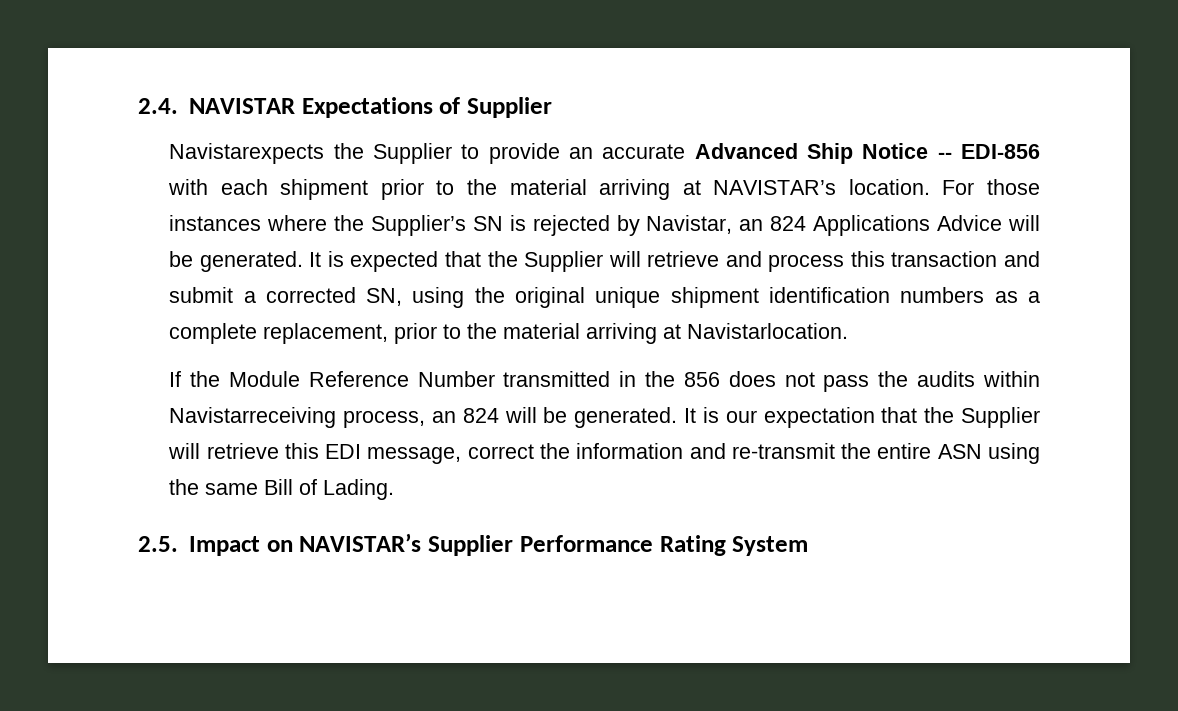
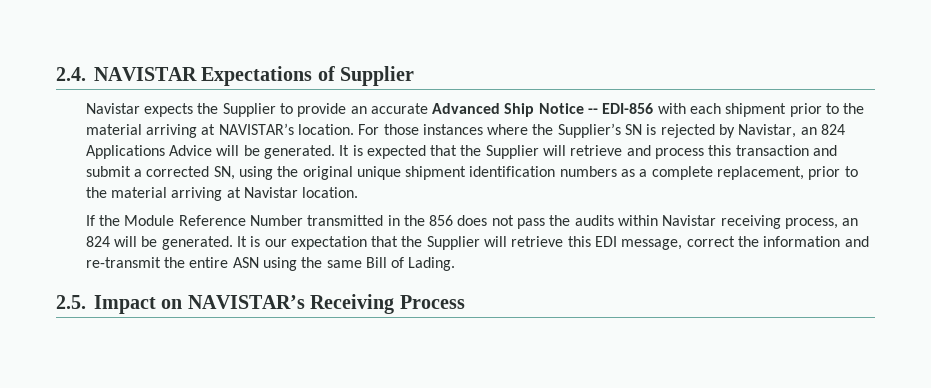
[169,143,325,164] Navistarexpects -> [85,103,193,117] Navistar expects
[687,323,849,339] Navistarlocation. -> [243,187,359,198] Navistar location.
[169,407,337,428] Navistarreceiving -> [662,215,781,229] Navistar receiving
[428,535,809,556] Supplier Performance Rating System -> [310,294,465,314] Receiving Process

